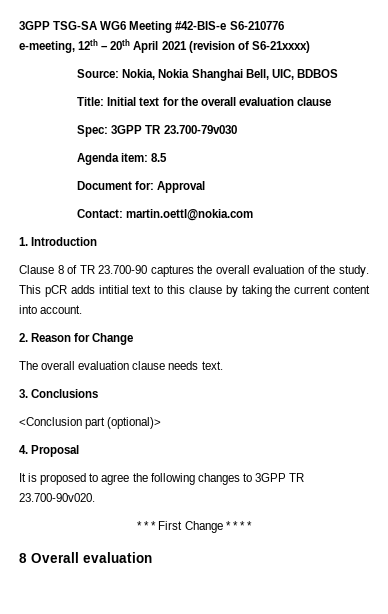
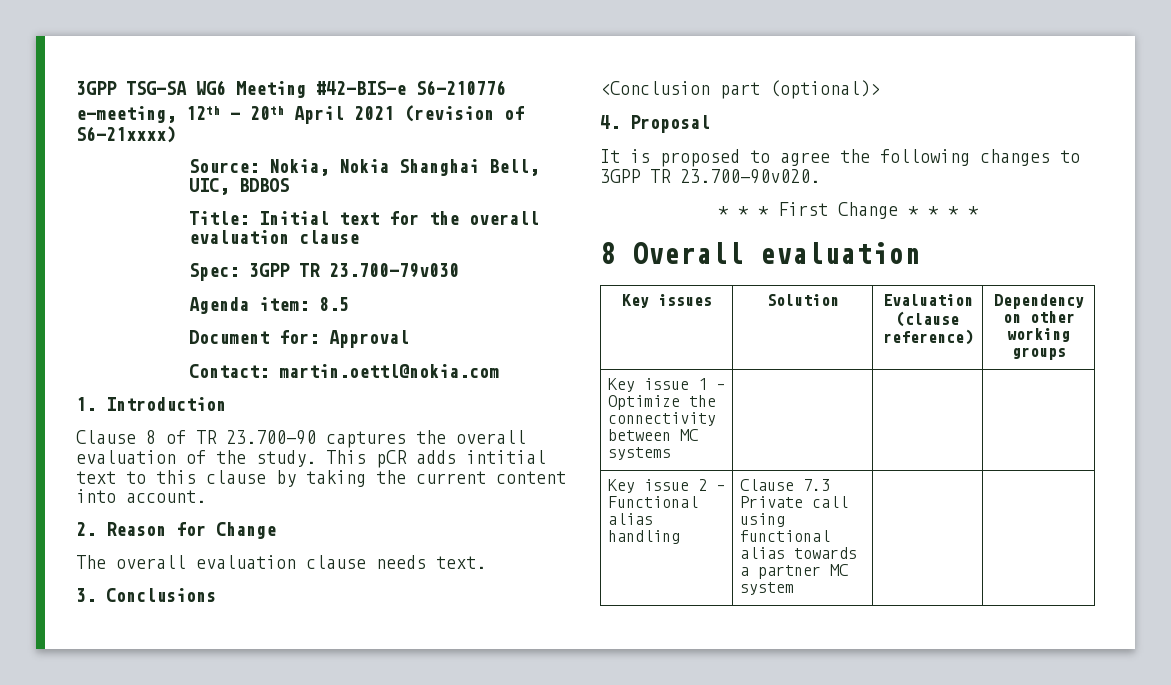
(152, 557) none -> [621,294,712,308] [766,294,839,306] [882,294,973,306] [896,311,959,327] [882,329,973,345] [993,294,1084,309] [1002,311,1075,323] [1007,328,1070,342] [1011,347,1066,360] [607,378,725,392] [607,395,716,410] [607,412,716,426] [607,429,698,441] [607,447,671,460] [607,479,725,493] [607,496,698,508] [607,513,653,525] [607,530,680,544] [739,479,830,491] [739,496,848,508] [739,513,785,527] [739,530,830,542] [739,547,857,559] [739,564,848,579] [739,582,794,595] // Key issues | Solution | Evaluation (clause reference) | Dependency on other working groups // Key issue 1 – Optimize the connectivity between MC systems | | | // Key issue 2 – Functional alias handling | Clause 7.3 Private call using functional alias towards a partner MC system | |

